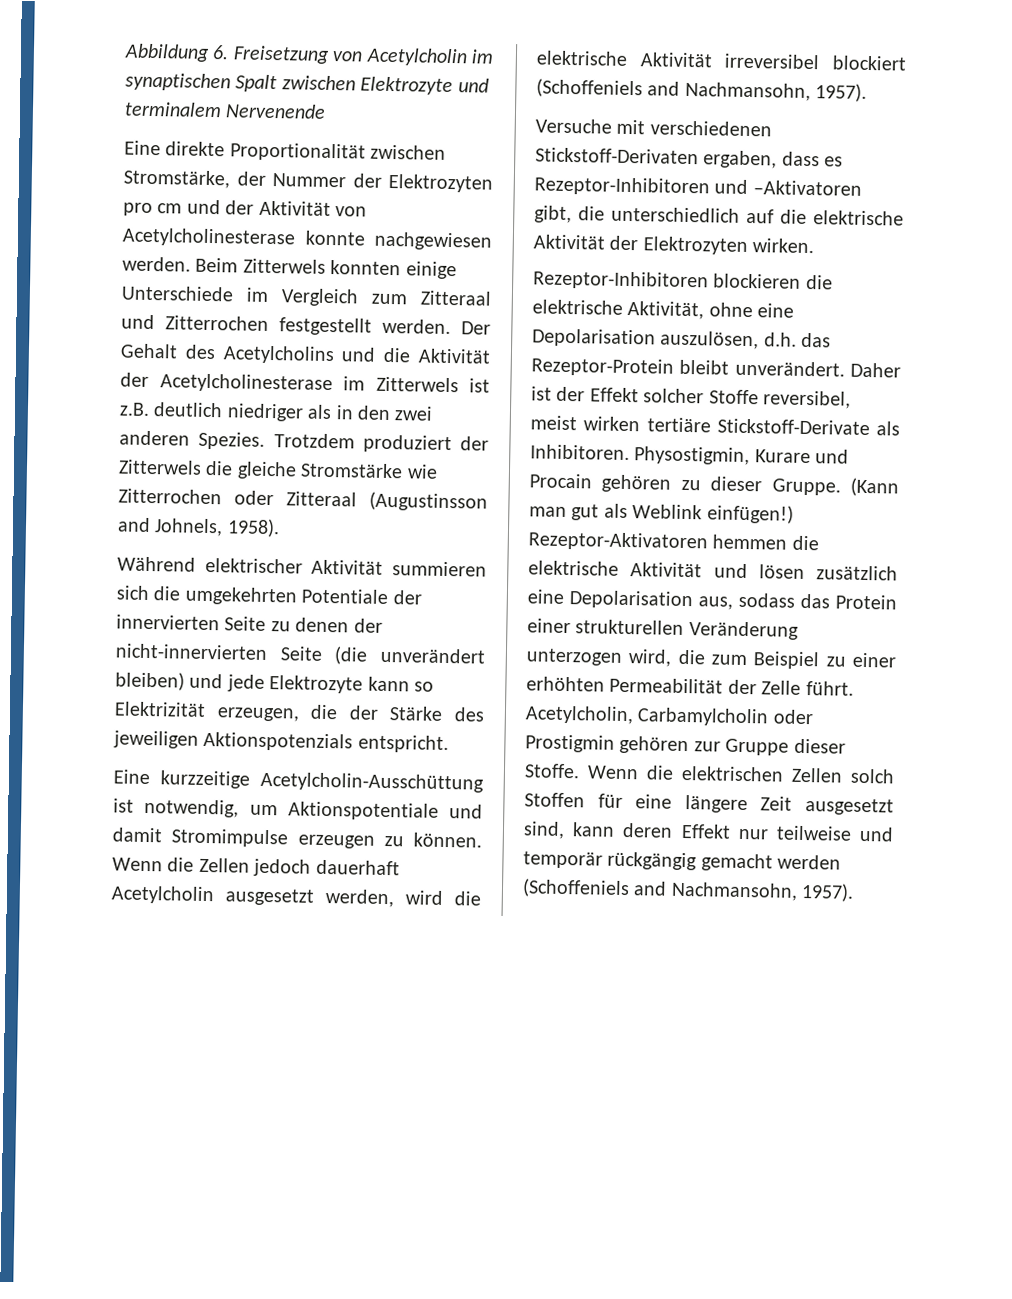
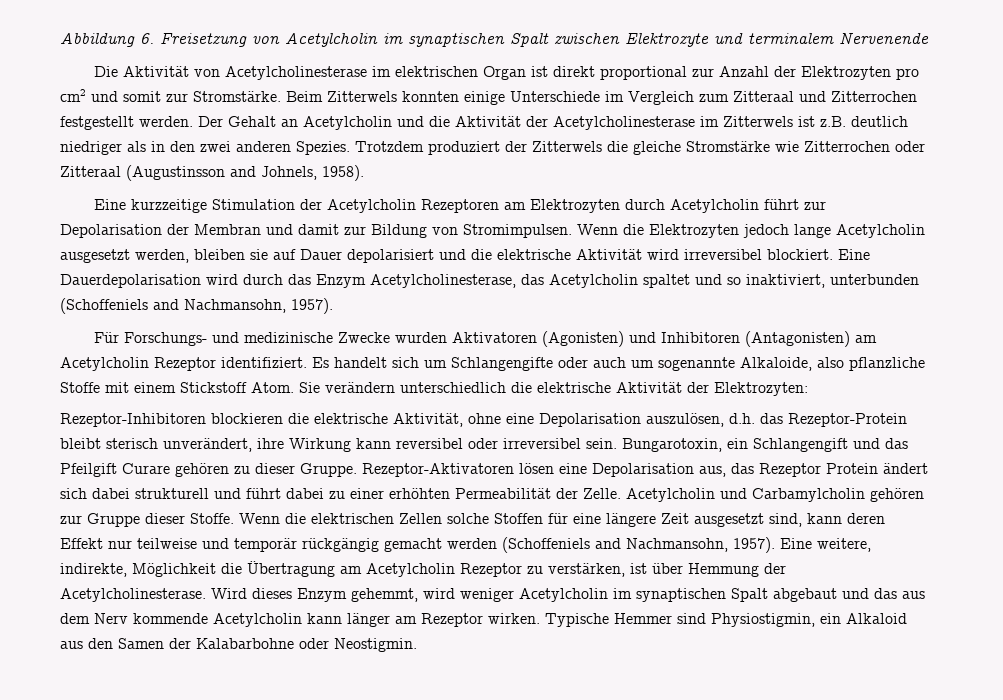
[124,140,447,162] [123,169,493,193] [123,199,367,217] [122,227,492,251] [122,256,191,272] Eine direkte Proportionalität zwischen Stromstärke, der Nummer der Elektrozyten pro cm und der Aktivität von Acetylcholinesterase konnte nachgewiesen werden. -> [94,66,920,80] [60,89,281,102] Die Aktivität von Acetylcholinesterase im elektrischen Organ ist direkt proportional zur Anzahl der Elektrozyten pro cm2 und somit zur Stromstärke.
[184,344,335,365] des Acetylcholins -> [281,116,392,130] an Acetylcholin
[117,556,487,577] [116,585,422,606] [116,614,383,633] [115,643,486,665] [115,671,434,694] [114,701,485,722] [113,730,449,754] [113,769,484,793] [113,798,483,821] [112,827,482,849] [112,857,400,877] [111,885,481,908] [536,50,906,71] [536,78,868,102] [535,118,772,137] [535,147,844,169] [534,176,862,197] [534,205,774,224] Während elektrischer Aktivität summieren sich die umgekehrten Potentiale der innervierten Seite zu denen der nicht-innervierten Seite (die unverändert bleiben) und jede Elektrozyte kann so Elektrizität erzeugen, die der Stärke des jeweiligen Aktionspotenzials entspricht. // Eine kurzzeitige Acetylcholin-Ausschüttung ist notwendig, um Aktionspotentiale und damit Stromimpulse erzeugen zu können. Wenn die Zellen jedoch dauerhaft Acetylcholin ausgesetzt werden, wird die elektrische Aktivität irreversibel blockiert (Schoffeniels and Nachmansohn, 1957). // Versuche mit verschiedenen Stickstoff-Derivaten ergaben, dass es Rezeptor-Inhibitoren und –Aktivatoren gibt, die unterschiedlich auf -> [94,199,827,213] [60,224,925,238] [60,249,870,263] [60,274,919,288] [60,298,333,314] [94,331,878,347] [60,357,925,371] [60,382,506,393] Eine kurzzeitige Stimulation der Acetylcholin Rezeptoren am Elektrozyten durch Acetylcholin führt zur Depolarisation der Membran und damit zur Bildung von Stromimpulsen. Wenn die Elektrozyten jedoch lange Acetylcholin ausgesetzt werden, bleiben sie auf Dauer depolarisiert und die elektrische Aktivität wird irreversibel blockiert. Eine Dauerdepolarisation wird durch das Enzym Acetylcholinesterase, das Acetylcholin spaltet und so inaktiviert, unterbunden (Schoffeniels and Nachmansohn, 1957). // Für Forschungs- und medizinische Zwecke wurden Aktivatoren (Agonisten) und Inhibitoren (Antagonisten) am Acetylcholin Rezeptor identifiziert. Es handelt sich um Schlangengifte oder auch um sogenannte Alkaloide, also pflanzliche Stoffe mit einem Stickstoff Atom. Sie verändern unterschiedlich
[642,236,815,255] Elektrozyten wirken. -> [714,382,808,396] Elektrozyten:
[734,360,901,378] [531,386,851,409] [530,415,900,436] [530,444,850,466] [529,473,899,497] [529,503,794,524] [528,531,819,552] [528,560,898,581] [527,589,897,610] [527,618,799,640] [526,648,820,670] unverändert. Daher ist der Effekt solcher Stoffe reversibel, meist wirken tertiäre Stickstoff-Derivate als Inhibitoren. Physostigmin, Kurare und Procain gehören zu dieser Gruppe. (Kann man gut als Weblink einfügen!) Rezeptor-Aktivatoren hemmen die elektrische Aktivität und lösen zusätzlich eine Depolarisation aus, sodass das Protein einer strukturellen Veränderung unterzogen wird, die zum Beispiel -> [106,438,908,452] [60,463,928,477] [60,488,324,499] sterisch unverändert, ihre Wirkung kann reversibel oder irreversibel sein. Bungarotoxin, ein Schlangengift und das Pfeilgift Curare gehören zu dieser Gruppe. Rezeptor-Aktivatoren lösen eine Depolarisation aus, das Rezeptor Protein ändert sich dabei strukturell und führt dabei
[761,680,854,696] [525,705,814,727] [525,734,615,753] Zelle führt. Acetylcholin, Carbamylcholin oder Prostigmin -> [583,488,865,502] Zelle. Acetylcholin und Carbamylcholin
[850,768,895,784] solch -> [447,513,489,524] solche
(855, 892) none -> [780,538,871,552] [60,561,786,577] [60,588,925,602] [60,613,907,627] [60,638,417,652] Eine weitere, indirekte, Möglichkeit die Übertragung am Acetylcholin Rezeptor zu verstärken, ist über Hemmung der Acetylcholinesterase. Wird dieses Enzym gehemmt, wird weniger Acetylcholin im synaptischen Spalt abgebaut und das aus dem Nerv kommende Acetylcholin kann länger am Rezeptor wirken. Typische Hemmer sind Physiostigmin, ein Alkaloid aus den Samen der Kalabarbohne oder Neostigmin.

